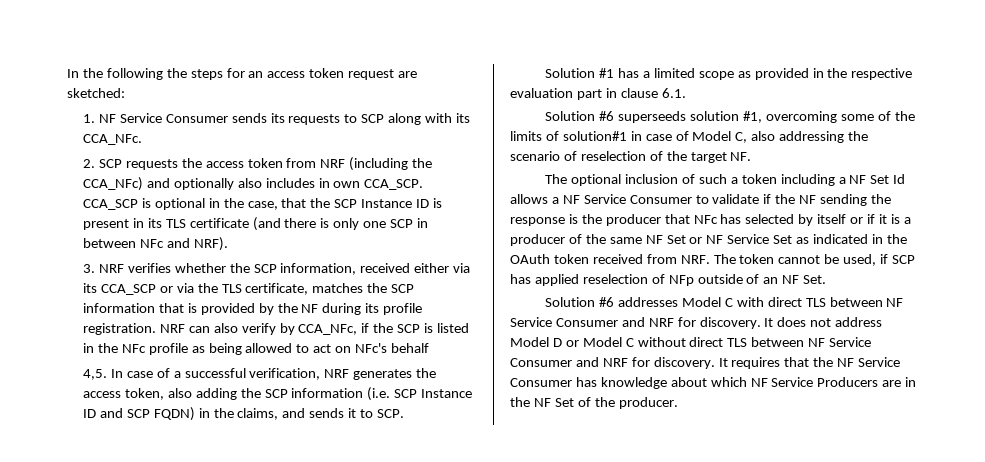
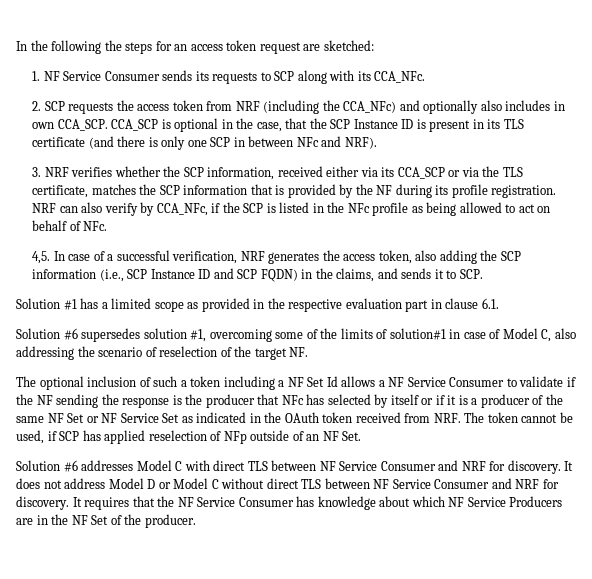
[355,343,388,353] NFc's -> (551, 209) none
(430, 348) none -> [69,221,108,231] of NFc.
[367,387,391,401] (i.e. -> [99,269,124,282] (i.e.,
[618,111,687,123] superseeds -> [81,328,141,342] supersedes

